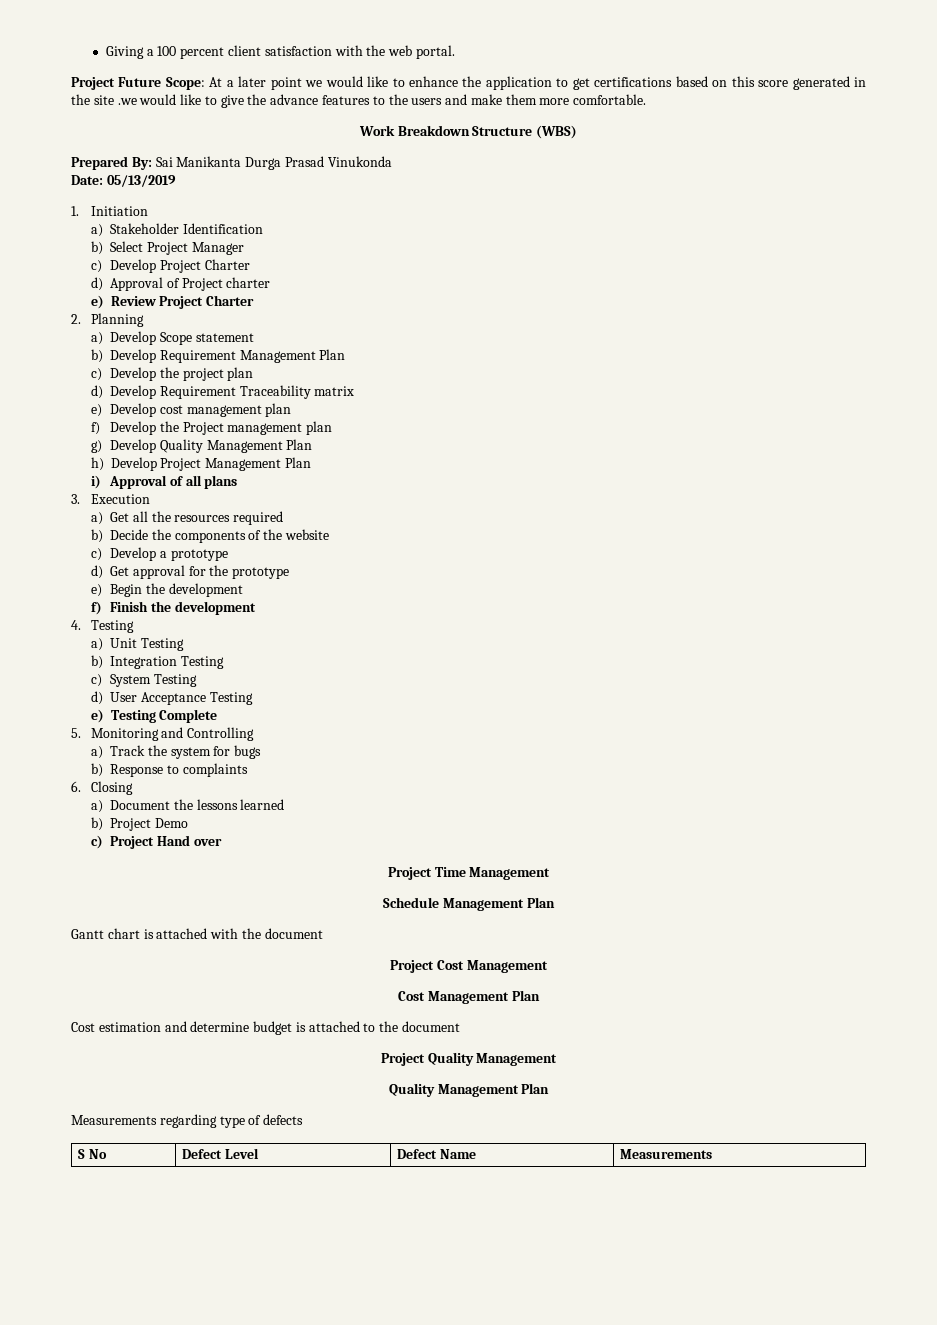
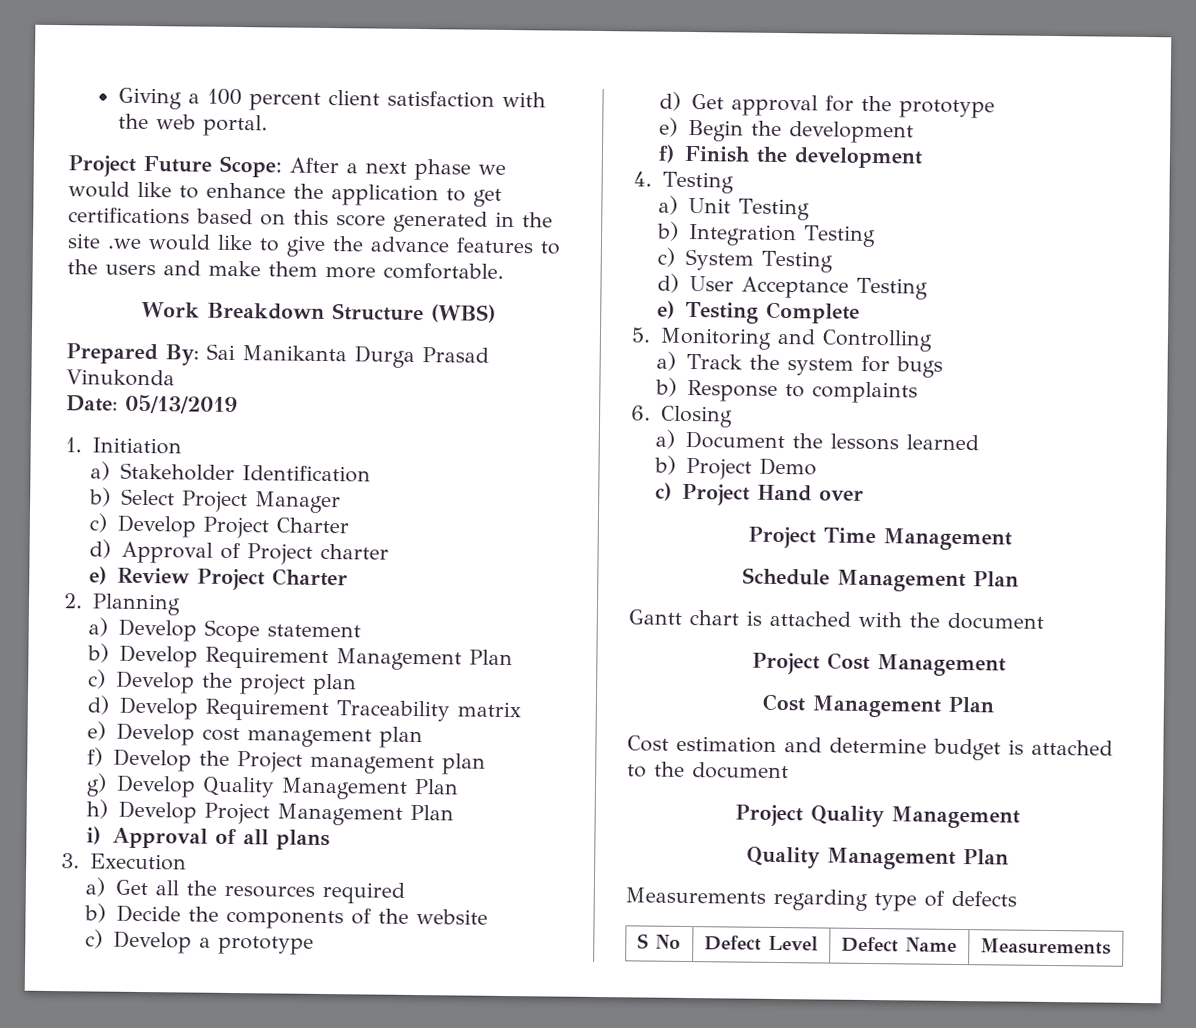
[209,76,302,90] At a later point -> [289,157,471,181] After a next phase

